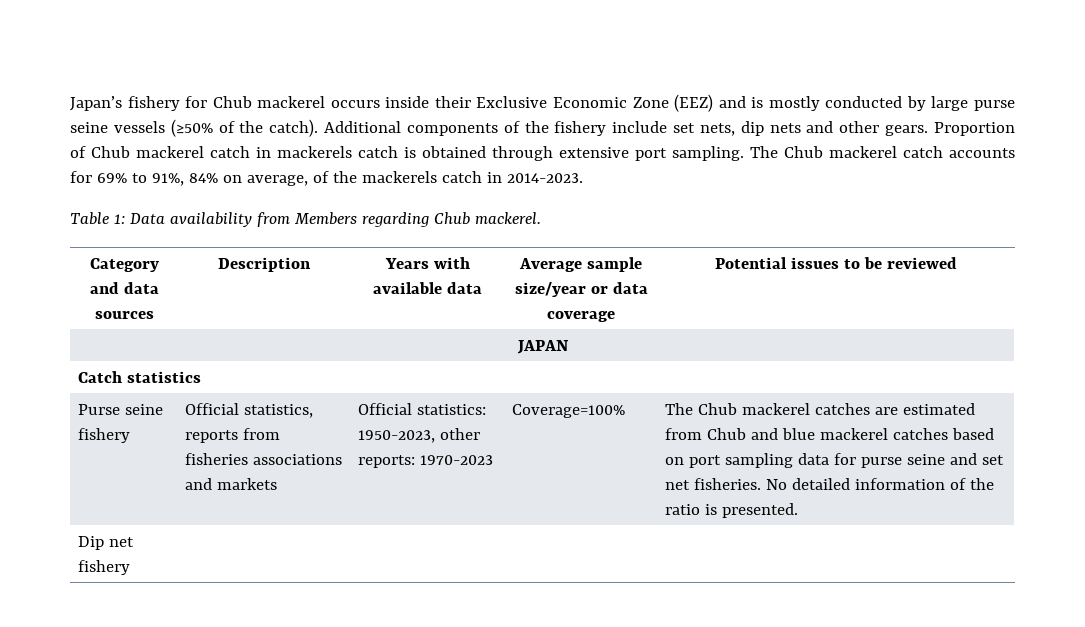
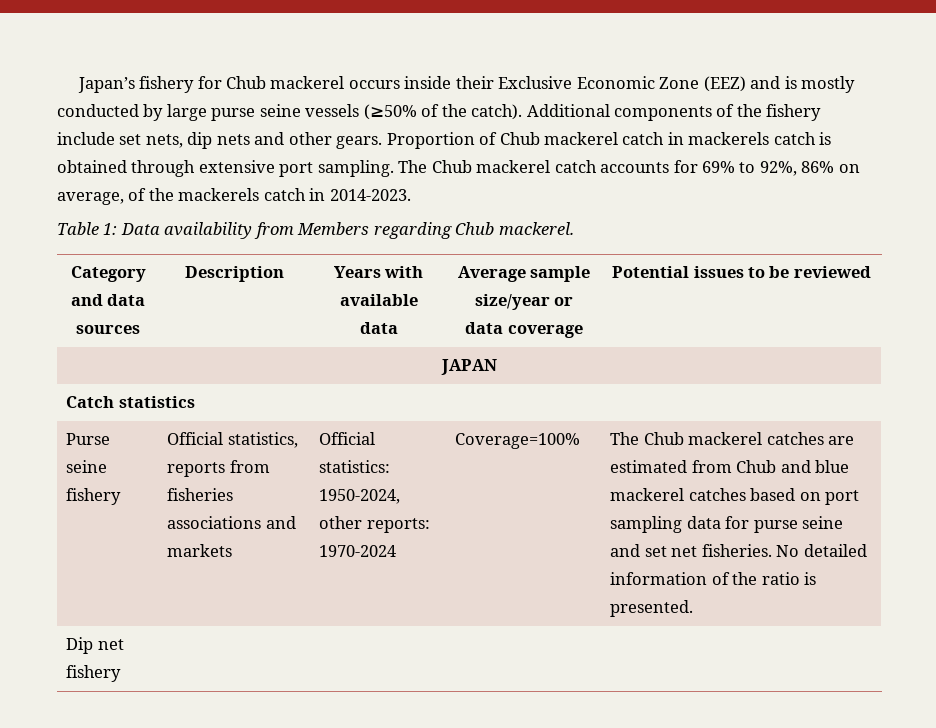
[151,173,218,186] 91%, 84% -> [759,161,835,176] 92%, 86%
[357,430,435,443] 1950-2023, -> [319,489,401,504] 1950-2024,
[419,455,493,465] 1970-2023 -> [319,545,397,557] 1970-2024

